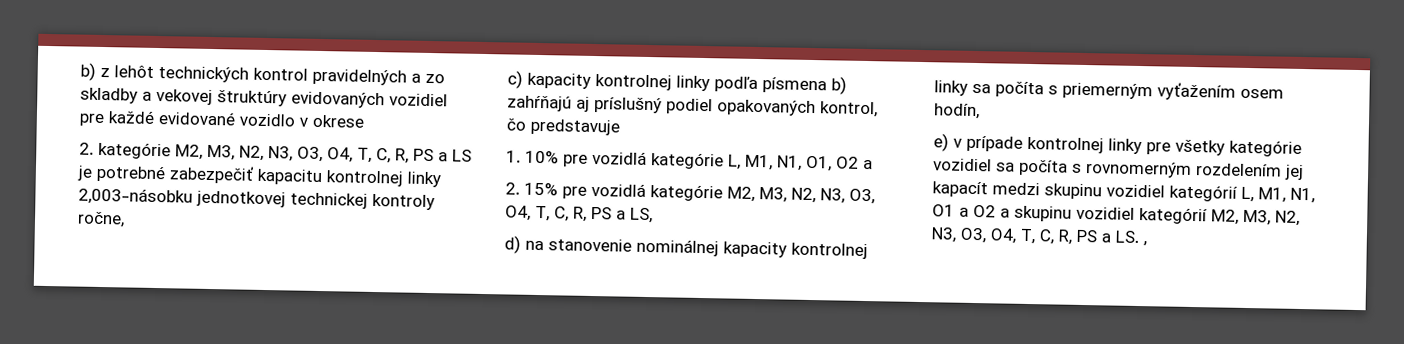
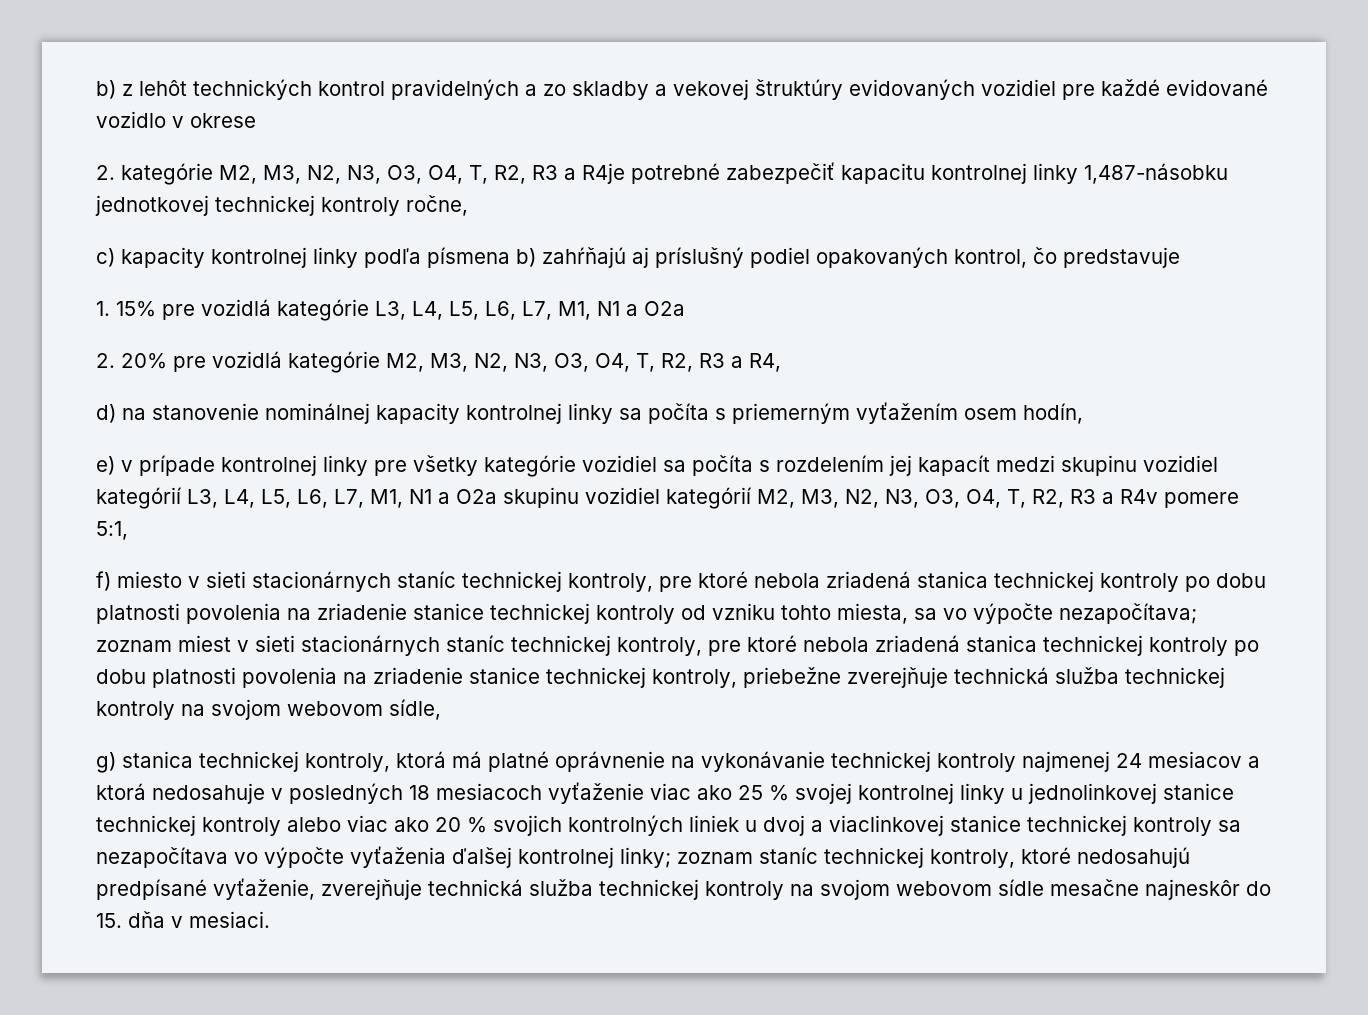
[376,148,472,164] [77,165,93,181] C, R, PS a LS je -> [494,163,625,184] R2, R3 a R4je
[78,187,193,206] 2,003-násobku -> [1084,163,1228,184] 1,487-násobku
[525,150,873,172] [505,182,558,196] 10% pre vozidlá kategórie L, M1, N1, O1, O2 a // 2. 15% -> [116,299,685,321] [96,353,167,369] 15% pre vozidlá kategórie L3, L4, L5, L6, L7, M1, N1 a O2a // 2. 20%
[554,206,653,224] C, R, PS a LS, -> [661,353,781,372] R2, R3 a R4,
[1085,161,1192,178] rovnomerným -> (770, 466) none
[1241,186,1315,204] [932,204,1010,218] L, M1, N1, O1 a O2 a -> [187,489,497,508] L3, L4, L5, L6, L7, M1, N1 a O2a
[1039,229,1147,247] C, R, PS a LS. , -> [1032,489,1239,508] [96,521,128,540] [96,571,1266,592] [96,603,1197,624] [96,635,1259,656] [96,667,1225,688] [96,699,441,720] [96,751,1260,773] [96,782,1234,804] [96,815,1241,836] [96,846,1190,868] [96,878,1271,900] [96,911,270,928] R2, R3 a R4v pomere 5:1, // f) miesto v sieti stacionárnych staníc technickej kontroly, pre ktoré nebola zriadená stanica technickej kontroly po dobu platnosti povolenia na zriadenie stanice technickej kontroly od vzniku tohto miesta, sa vo výpočte nezapočítava; zoznam miest v sieti stacionárnych staníc technickej kontroly, pre ktoré nebola zriadená stanica technickej kontroly po dobu platnosti povolenia na zriadenie stanice technickej kontroly, priebežne zverejňuje technická služba technickej kontroly na svojom webovom sídle, // g) stanica technickej kontroly, ktorá má platné oprávnenie na vykonávanie technickej kontroly najmenej 24 mesiacov a ktorá nedosahuje v posledných 18 mesiacoch vyťaženie viac ako 25 % svojej kontrolnej linky u jednolinkovej stanice technickej kontroly alebo viac ako 20 % svojich kontrolných liniek u dvoj a viaclinkovej stanice technickej kontroly sa nezapočítava vo výpočte vyťaženia ďalšej kontrolnej linky; zoznam staníc technickej kontroly, ktoré nedosahujú predpísané vyťaženie, zverejňuje technická služba technickej kontroly na svojom webovom sídle mesačne najneskôr do 15. dňa v mesiaci.

